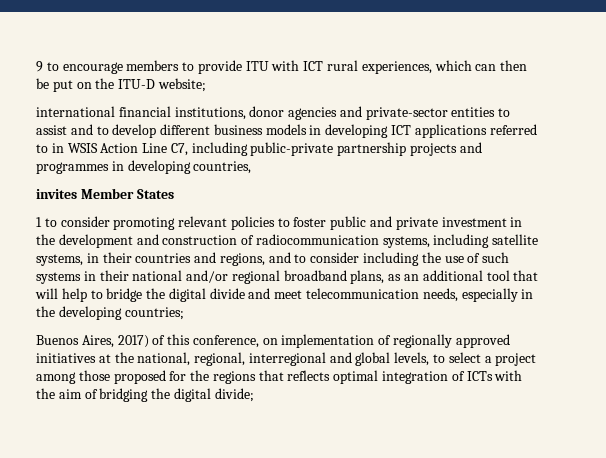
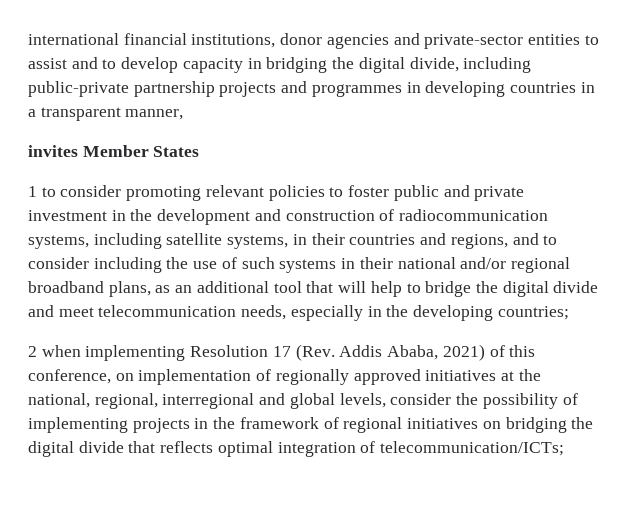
[36,60,528,74] [36,78,206,92] 9 to encourage members to provide ITU with ICT rural experiences, which can then be put on the ITU-D website; // -> (28, 39) none
[160,124,537,138] [36,143,188,156] different business models in developing ICT applications referred to in WSIS Action Line C7, -> [182,57,459,73] capacity in bridging the digital divide,
[193,161,252,174] countries, -> [510,82,595,93] [28,107,184,121] countries in a transparent manner,
[36,335,149,348] Buenos Aires, 2017) -> [28,344,485,361] 2 when implementing Resolution 17 (Rev. Addis Ababa, 2021)
[433,352,537,366] [36,370,256,384] to select a project among those proposed for the regions -> [390,393,578,409] [28,417,594,433] [28,441,124,457] consider the possibility of implementing projects in the framework of regional initiatives on bridging the digital divide
[466,370,523,381] [36,388,254,402] ICTs with the aim of bridging the digital divide; -> [380,441,565,456] telecommunication/ICTs;

